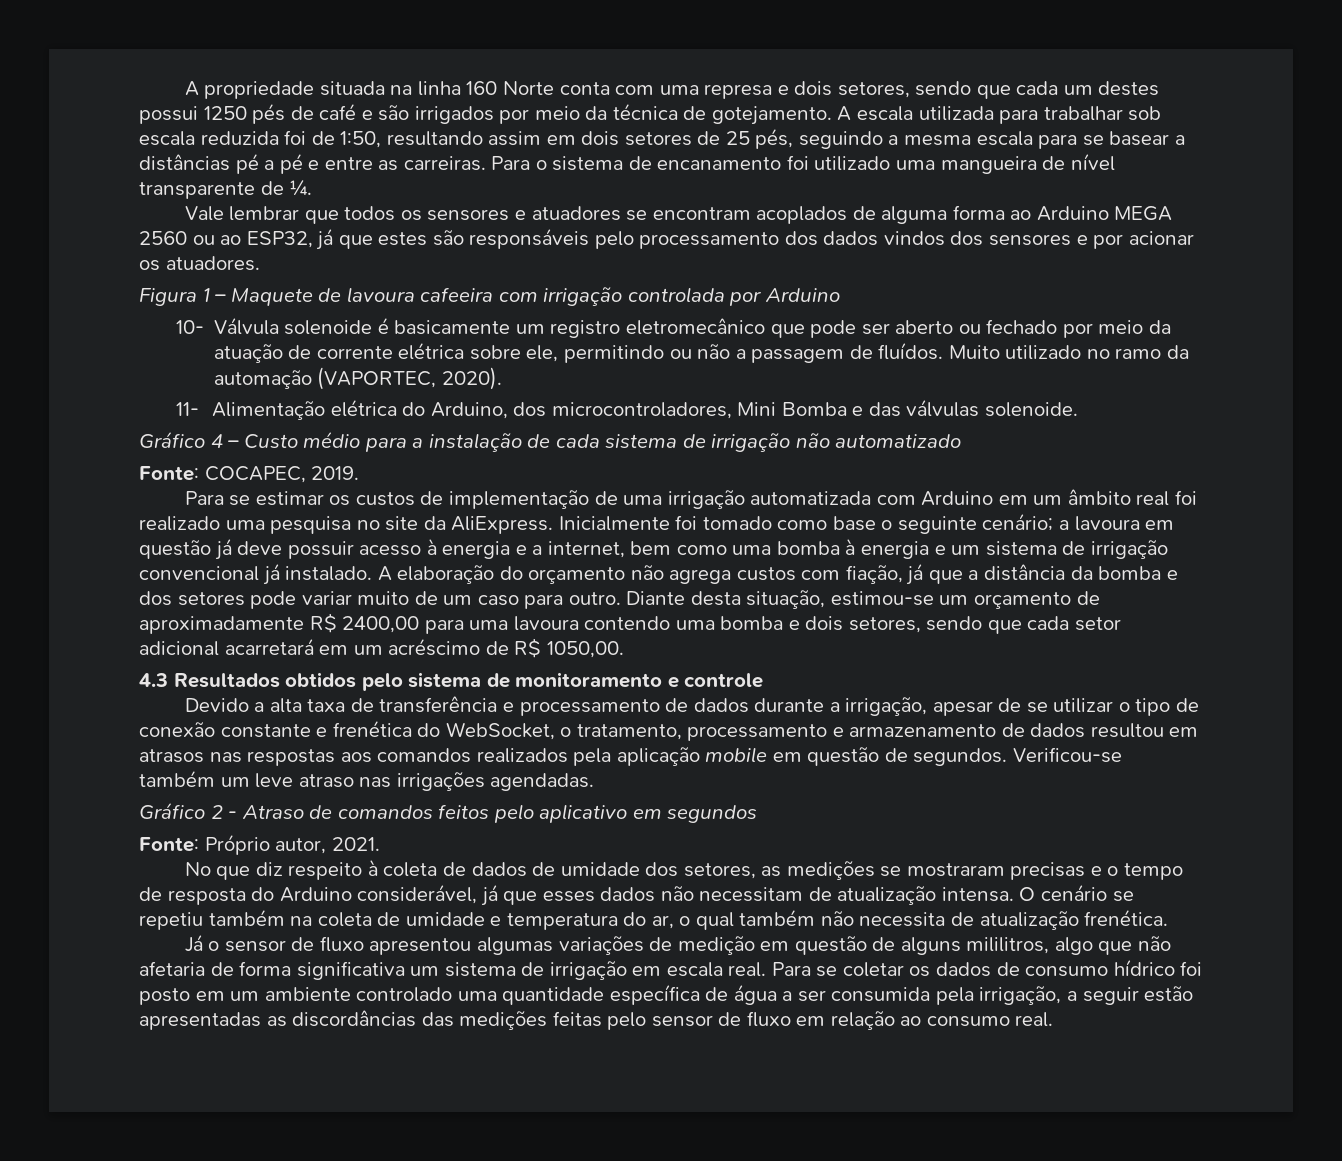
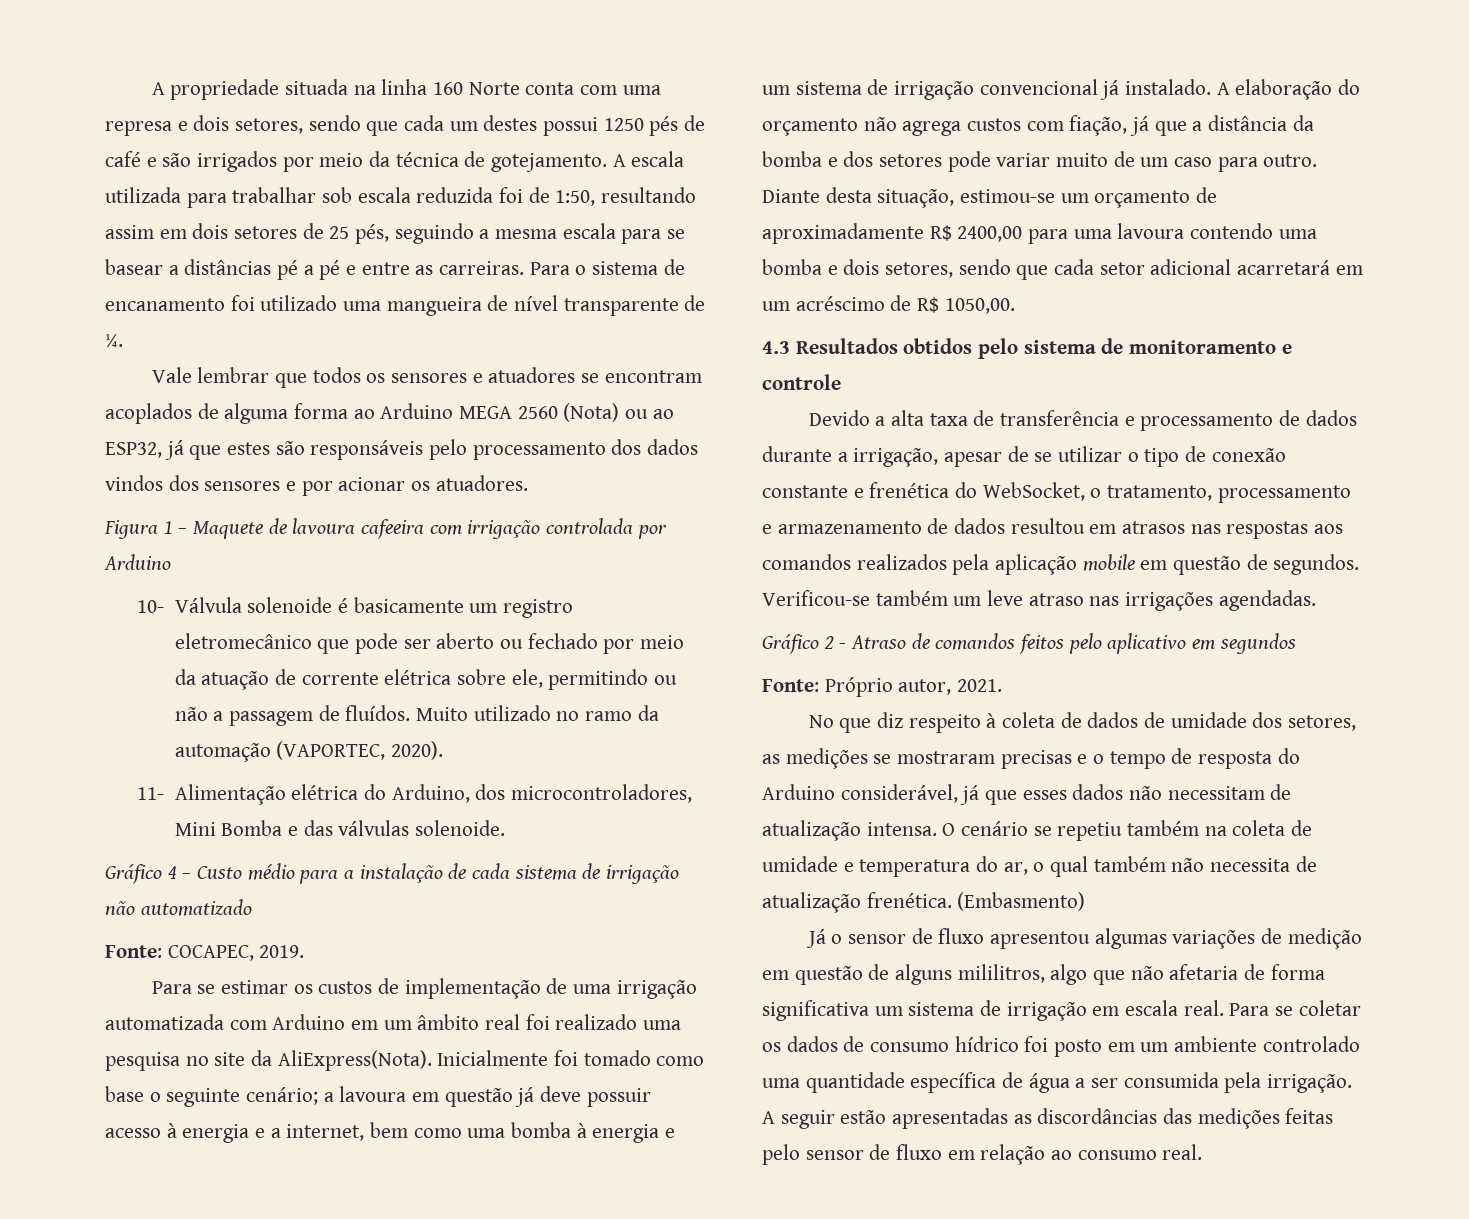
(187, 238) none -> [563,403,620,422] (Nota)
[451,516,554,534] AliExpress. -> [277,1050,432,1071] AliExpress(Nota).
(1169, 917) none -> [957,892,1086,911] (Embasmento)
[979,986,1078,1005] irrigação, a -> [1267,1074,1353,1093] [762,1111,775,1124] irrigação. A

